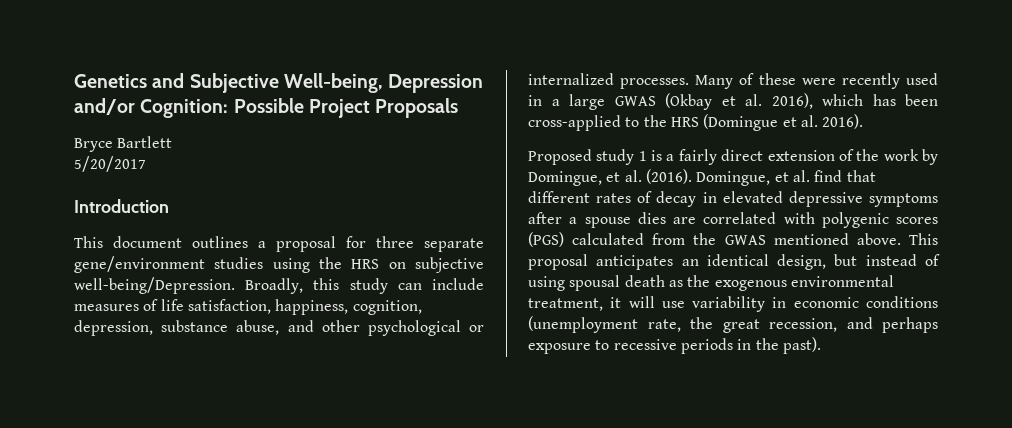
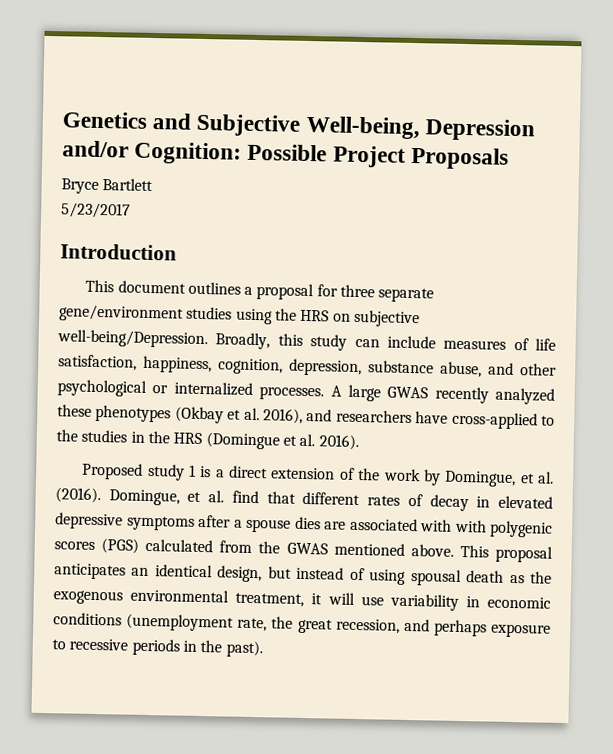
[74,156,146,172] 5/20/2017 -> [61,202,131,219] 5/23/2017
[695,73,938,89] [528,93,938,110] [528,115,640,131] Many of these were recently used in a large GWAS (Okbay et al. 2016), which has been cross-applied to -> [330,384,555,405] [57,404,555,430] [56,429,145,443] A large GWAS recently analyzed these phenotypes (Okbay et al. 2016), and researchers have cross-applied to the studies in
[678,149,717,165] fairly -> (225, 473) none
[703,212,777,224] correlated -> [349,517,452,532] associated with

